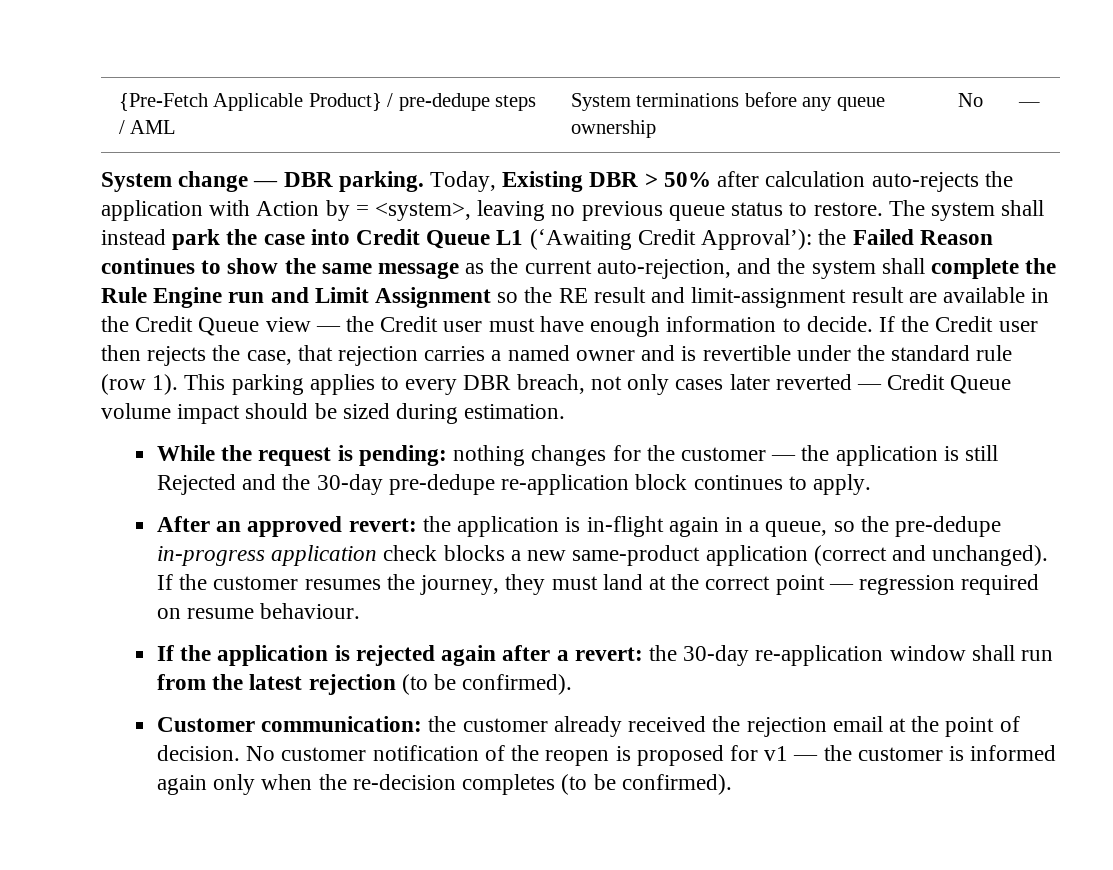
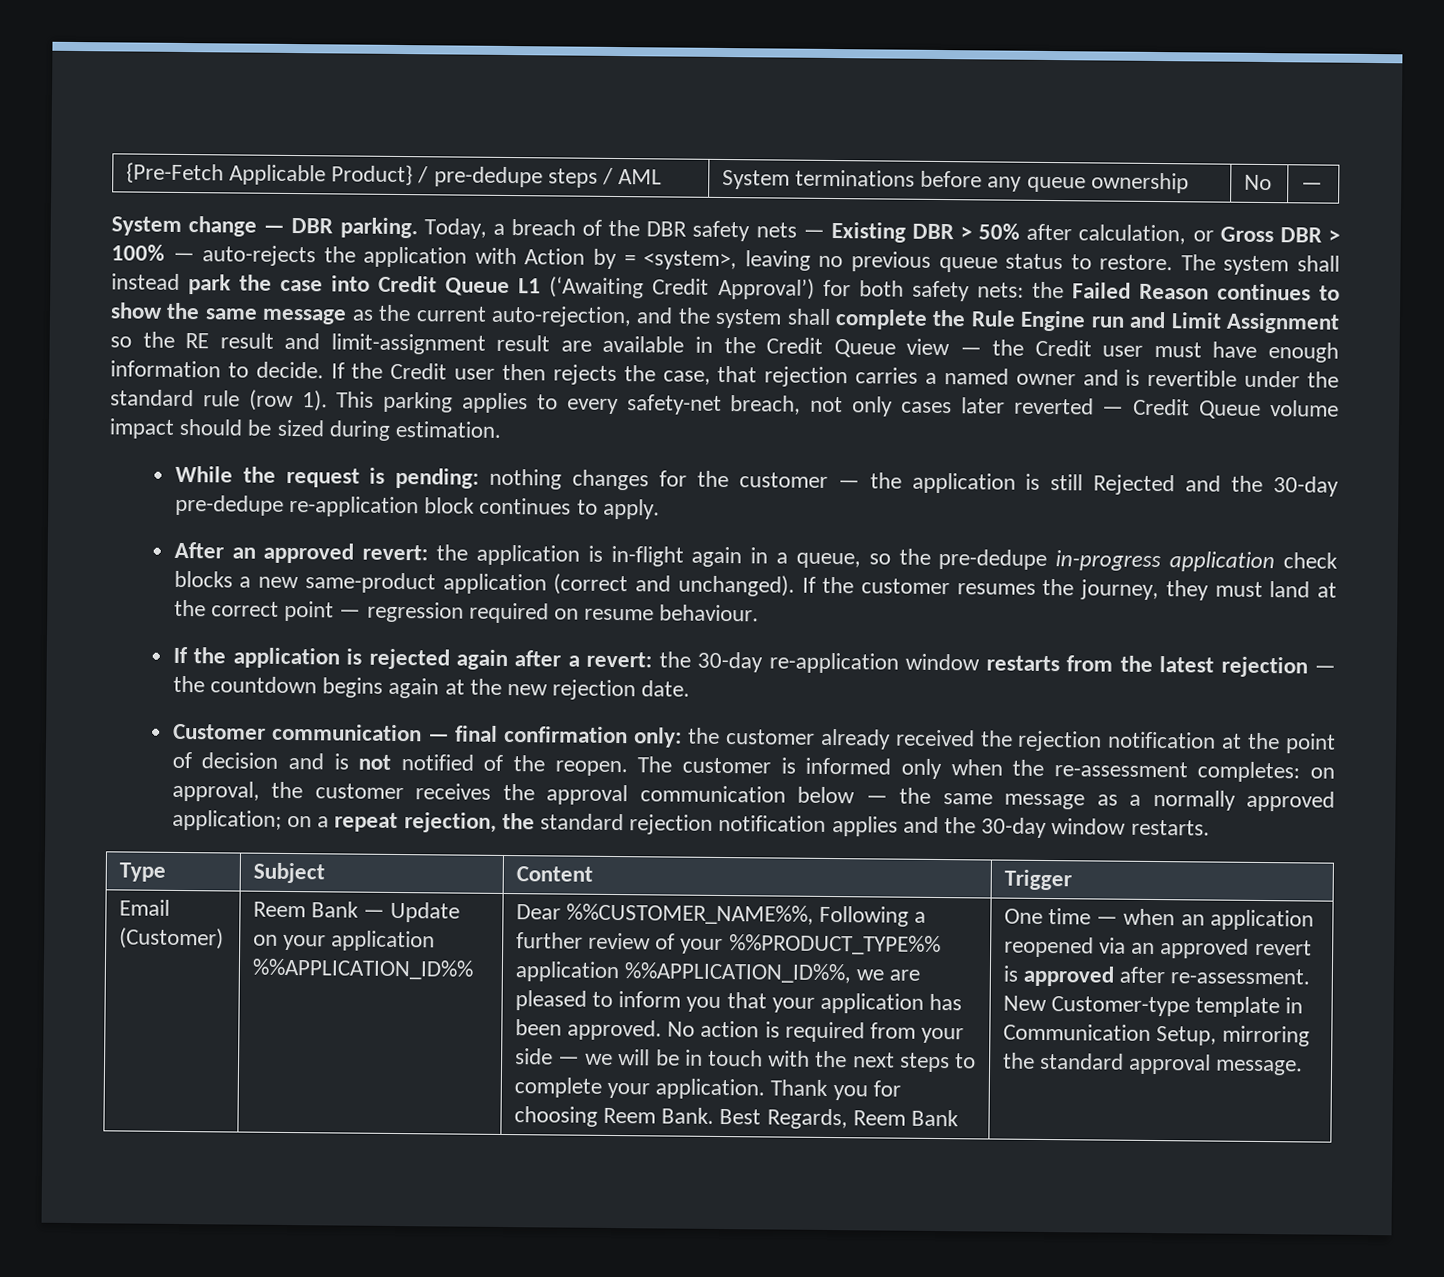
(497, 181) none -> [492,219,825,242] a breach of the DBR safety nets —
[765,171,866,187] calculation -> [1078,224,1341,245] [111,244,195,262] calculation, or Gross DBR > 100% —
[701,229,813,250] Approval’): -> [717,277,1024,302] Approval’) for both safety nets:
[463,375,512,390] DBR -> [626,394,722,415] safety-net
[971,645,1053,661] shall run -> [985,655,1060,672] restarts
[401,674,573,695] [157,716,423,732] (to be confirmed). // Customer communication: -> [1313,665,1336,674] [172,675,691,701] [172,723,683,748] — the countdown begins again at the new rejection date. // Customer communication — final confirmation only:
[832,716,883,732] email -> [1108,731,1217,749] notification
[157,745,852,766] decision. No customer notification of the reopen is proposed for v1 — the -> [201,752,673,777] decision and is not notified of the reopen. The
[157,775,208,795] again -> (892, 766) none
[352,774,732,795] re-decision completes (to be confirmed). -> [1053,761,1336,783] [171,780,1335,812] [171,809,1210,839] [118,862,166,882] [252,862,325,884] [515,866,593,882] [1003,869,1072,891] [118,899,170,916] [118,927,224,950] [252,901,461,923] [252,930,436,952] [251,958,474,980] [515,903,927,927] [515,932,941,956] [514,961,921,984] [514,990,963,1014] [514,1019,965,1044] [514,1048,977,1073] [513,1077,901,1101] [513,1106,960,1130] [1003,908,1314,931] [1003,936,1312,959] [1002,965,1311,987] [1002,995,1304,1018] [1002,1023,1311,1047] [1002,1052,1304,1076] re-assessment completes: on approval, the customer receives the approval communication below — the same message as a normally approved application; on a repeat rejection, the standard rejection notification applies and the 30-day window restarts. // Type | Subject | Content | Trigger // Email (Customer) | Reem Bank — Update on your application %%APPLICATION_ID%% | Dear %%CUSTOMER_NAME%%, Following a further review of your %%PRODUCT_TYPE%% application %%APPLICATION_ID%%, we are pleased to inform you that your application has been approved. No action is required from your side — we will be in touch with the next steps to complete your application. Thank you for choosing Reem Bank. Best Regards, Reem Bank | One time — when an application reopened via an approved revert is approved after re-assessment. New Customer-type template in Communication Setup, mirroring the standard approval message.

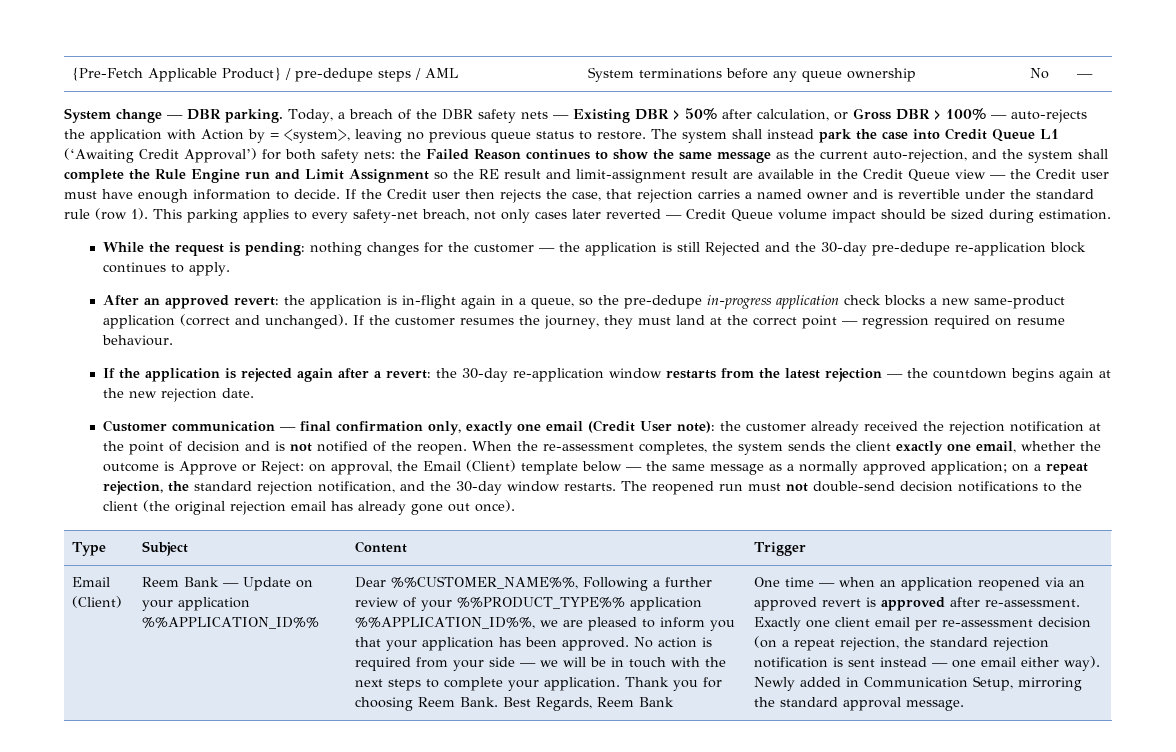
[633,727,683,748] only: -> [428,420,716,435] only, exactly one email (Credit User note):
[637,756,1336,783] [171,780,786,806] The customer is informed only when the re-assessment completes: on approval, the customer receives the approval communication -> [472,441,1102,455] [103,460,579,475] When the re-assessment completes, the system sends the client exactly one email, whether the outcome is Approve or Reject: on approval, the Email (Client) template
[718,814,898,837] notification applies -> [318,481,396,493] notification,
(1210, 827) none -> [621,481,1083,495] [103,500,516,515] The reopened run must not double-send decision notifications to the client (the original rejection email has already gone out once).
[118,927,224,950] (Customer) -> [72,596,123,608] (Client)
[1002,995,1281,1018] New Customer-type template -> [754,617,1092,631] [754,636,1050,651] [754,656,1101,671] [754,677,842,691] Exactly one client email per re-assessment decision (on a repeat rejection, the standard rejection notification is sent instead — one email either way). Newly added

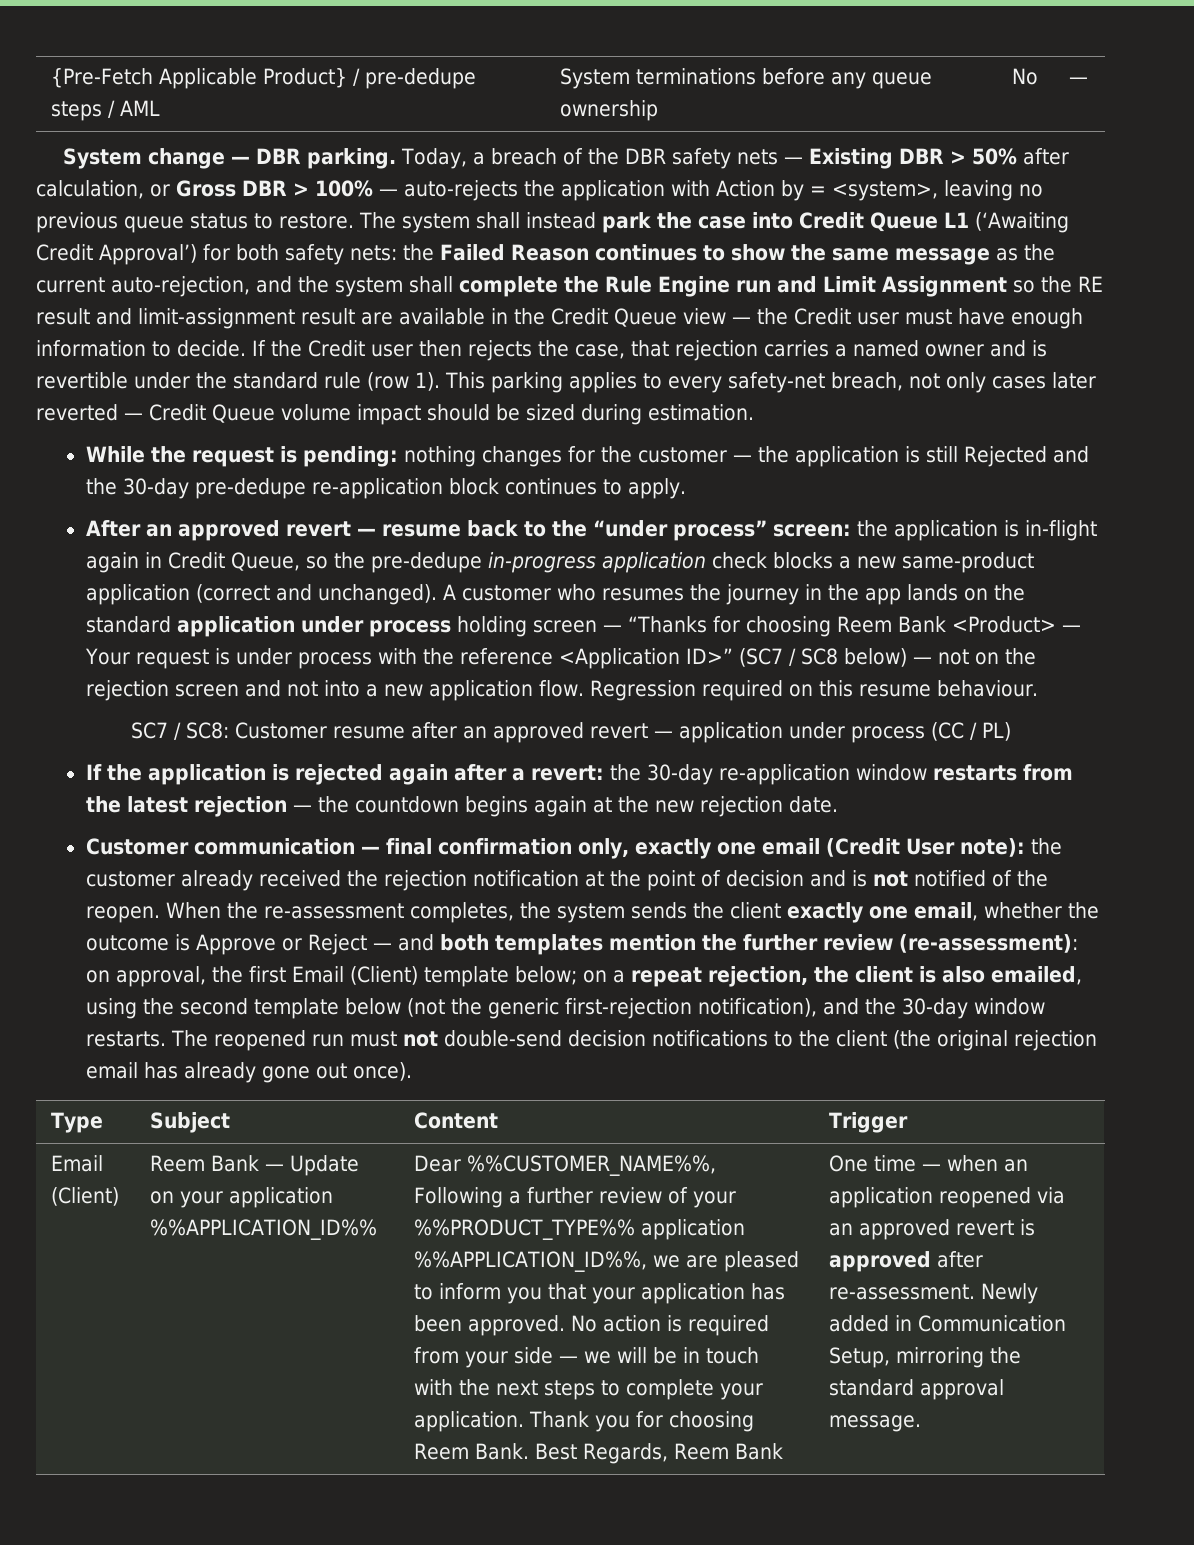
[234,297,280,306] revert: -> [285,520,851,541] revert — resume back to the “under process” screen:
[519,298,575,309] a queue, -> [167,552,300,571] Credit Queue,
[353,315,930,329] If the customer resumes the journey, they must land at the correct point — regression -> [442,584,1025,605] [85,616,1081,637] [84,648,1036,669] [85,680,696,701] A customer who resumes the journey in the app lands on the standard application under process holding screen — “Thanks for choosing Reem Bank <Product> — Your request is under process with the reference <Application ID>” (SC7 / SC8 below) — not on the rejection screen and not into a new application flow. Regression
(1013, 322) none -> [818,680,853,697] this
(174, 340) none -> [130,722,1011,743] // SC7 / SC8: Customer resume after an approved revert — application under process (CC / PL)
[261,461,305,475] Reject: -> [307,934,1078,955] Reject — and both templates mention the further review (re-assessment):
(419, 466) none -> [248,966,286,983] first
[582,461,1008,475] below — the same message as a normally approved application; -> [514,966,577,985] below;
[194,481,396,495] standard rejection notification, -> [854,966,1082,985] [85,998,817,1019] client is also emailed, using the second template below (not the generic first-rejection notification),
[754,617,1092,631] [754,636,1050,651] [754,656,1101,671] Exactly one client email per re-assessment decision (on a repeat rejection, the standard rejection notification is sent instead — one email either way). -> (975, 1292) none

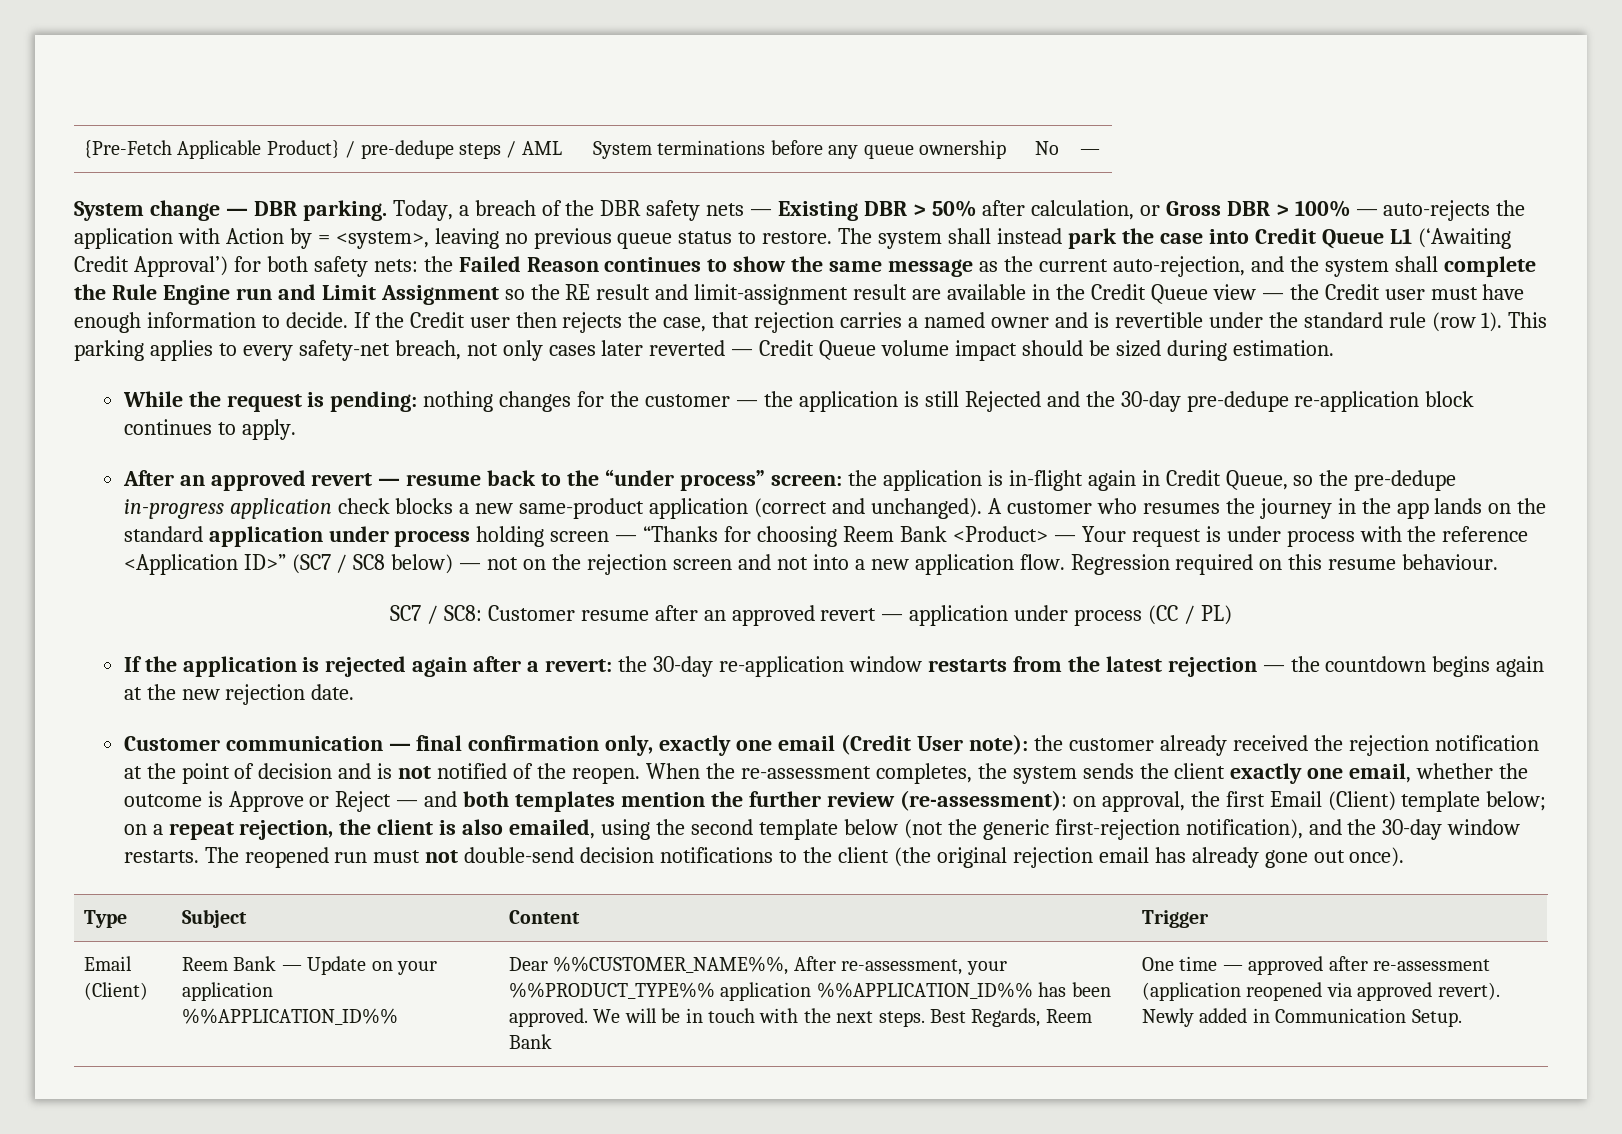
[413,1187,736,1208] [413,1219,745,1240] [413,1251,799,1272] [413,1283,785,1304] [413,1315,769,1336] [413,1347,611,1368] Following a further review of your %%PRODUCT_TYPE%% application %%APPLICATION_ID%%, we are pleased to inform you that your application has been approved. No action is required from your side — we -> [793,956,1007,975] [508,982,1111,1001] [508,1008,621,1027] After re-assessment, your %%PRODUCT_TYPE%% application %%APPLICATION_ID%% has been approved. We
[543,1379,763,1400] [413,1411,754,1432] [413,1443,529,1460] steps to complete your application. Thank you for choosing Reem Bank. -> [878,1011,925,1027] steps.
[946,1155,1028,1172] [828,1187,1065,1208] [828,1219,1035,1240] [828,1251,983,1272] [828,1283,1038,1304] [828,1315,1066,1332] [828,1347,1021,1368] [828,1379,1004,1400] [828,1415,921,1432] when an application reopened via an approved revert is approved after re-assessment. Newly added in Communication Setup, mirroring the standard approval message. -> [1248,956,1490,975] [1141,982,1500,1001] [1141,1008,1462,1027] approved after re-assessment (application reopened via approved revert). Newly added in Communication Setup.

